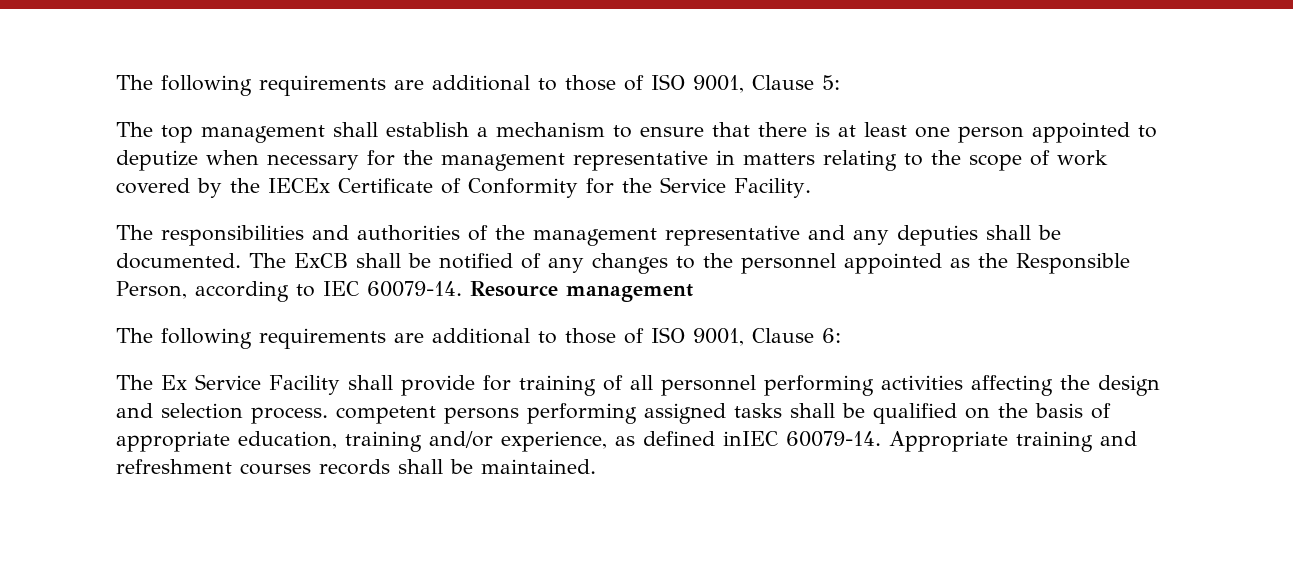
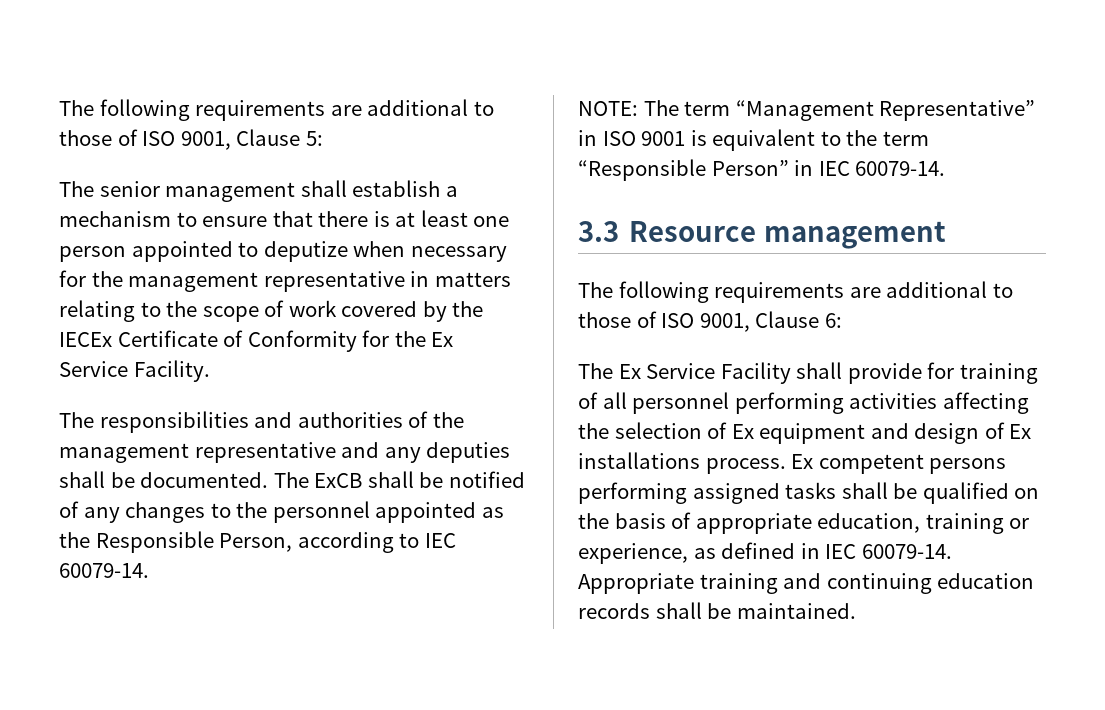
[161,125,193,143] top -> [99,181,160,197] senior
(652, 185) none -> [431,332,454,347] Ex
(462, 289) none -> [578,100,1036,121] [578,129,929,151] [578,159,946,181] [578,221,619,242] // NOTE: The term “Management Representative” in ISO 9001 is equivalent to the term “Responsible Person” in IEC 60079-14. // 3.3
[1098,375,1160,396] [116,403,328,424] design and selection process. -> [614,422,1032,444] [578,452,814,474] selection of Ex equipment and design of Ex installations process. Ex
[429,431,493,448] and/or -> [1009,518,1030,529] or
[723,431,778,446] inIEC -> [800,543,857,559] in IEC
[116,459,311,475] refreshment courses -> [826,573,1035,594] continuing education

